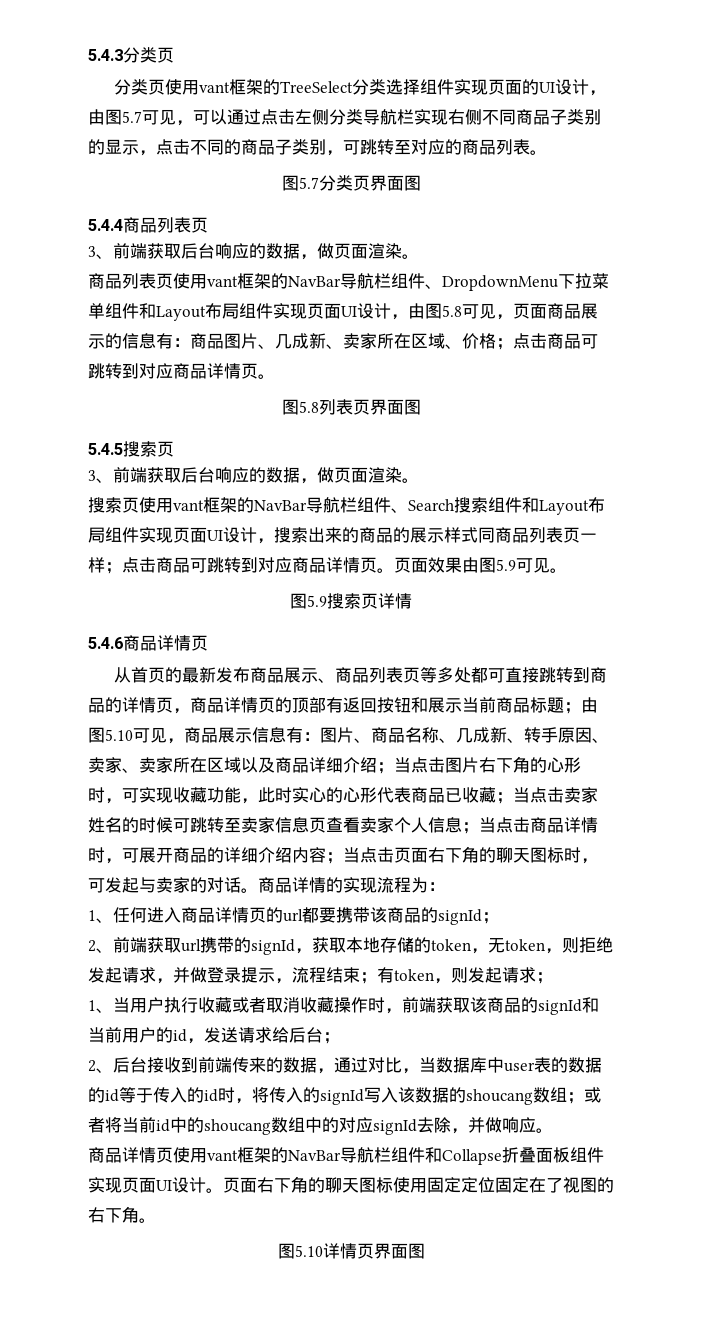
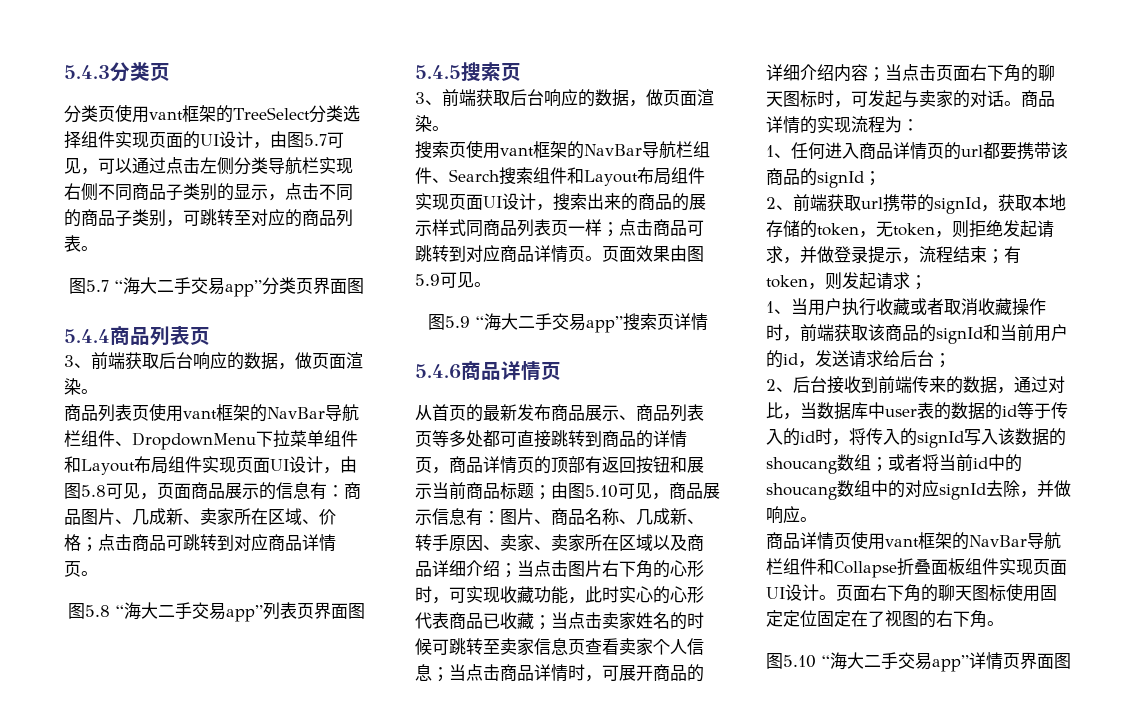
(319, 183) none -> [115,277,262,297] “海大二手交易app”
(319, 407) none -> [116,602,263,622] “海大二手交易app”
(327, 601) none -> [475,313,623,333] “海大二手交易app”
(323, 1251) none -> [822,652,969,672] “海大二手交易app”

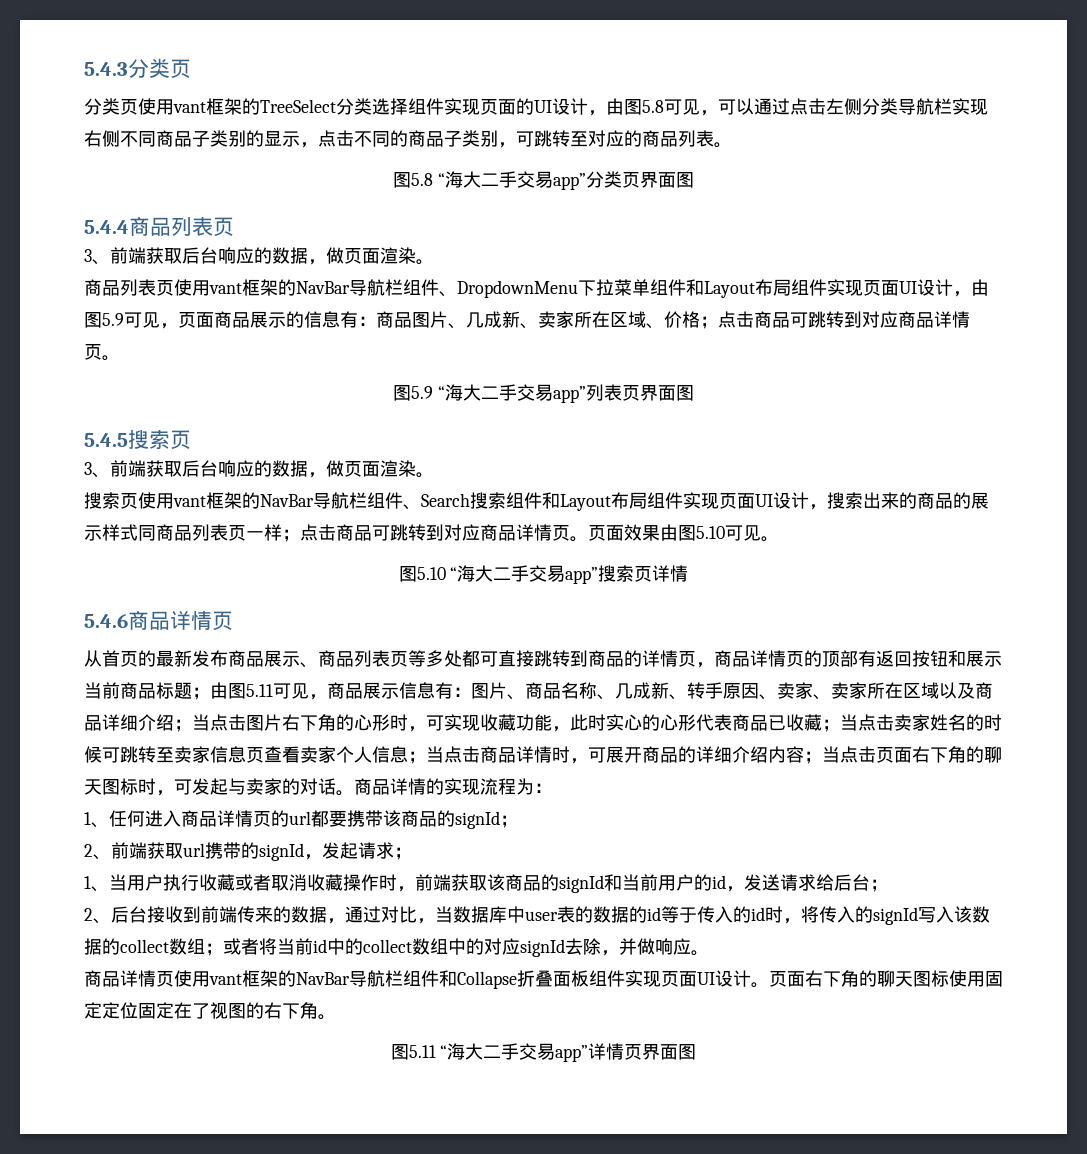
[304,134,327,146] 5.7 -> [642,100,664,113] 5.8
[86,280,109,292] 5.7 -> [411,173,434,186] 5.8
[81,485,106,497] 5.8 -> [102,313,124,326] 5.9
[85,605,110,617] 5.8 -> [411,386,434,399] 5.9
[415,274,440,286] 5.9 -> [696,526,725,539] 5.10
[444,316,470,328] 5.9 -> [416,567,446,580] 5.10
[585,485,618,498] 5.10 -> [246,684,273,697] 5.11
[998,194,1066,212] [766,220,1054,238] [766,246,1021,264] [766,272,842,290] 获取本地存储的token，无token，则拒绝发起请求，并做登录提示，流程结束；有token，则 -> (322, 857) none
[766,457,837,474] shoucang -> [120,939,169,953] collect
[766,483,837,500] shoucang -> [363,939,412,953] collect
[783,655,816,668] 5.10 -> [408,1045,436,1058] 5.11

